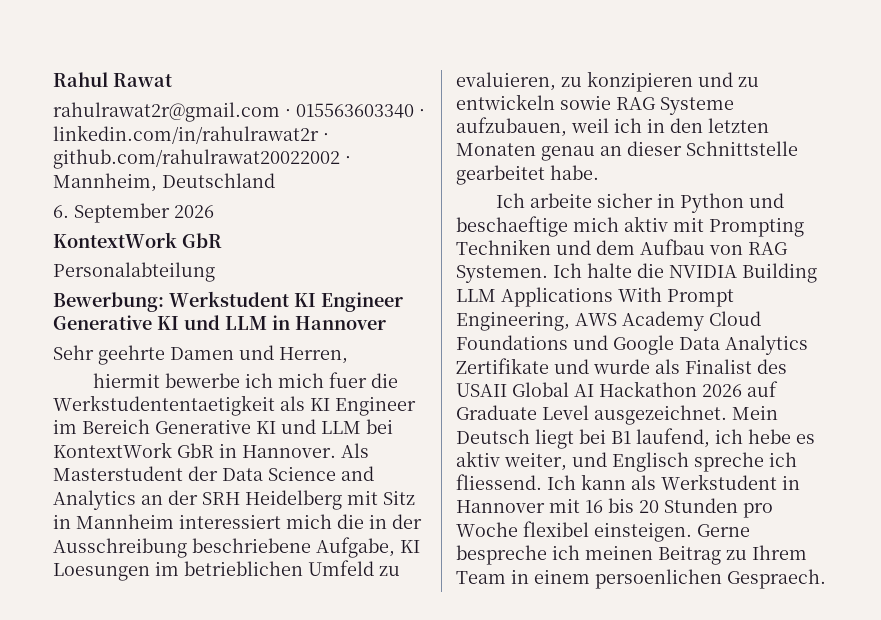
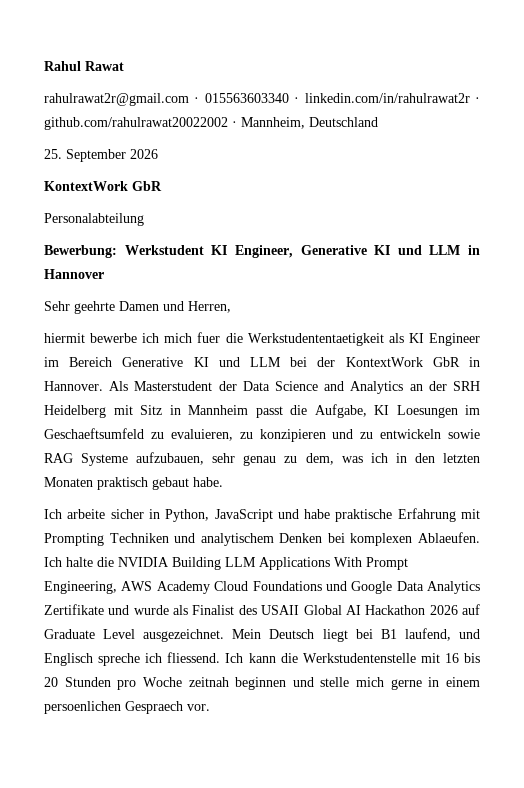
[53,205,69,218] 6. -> [44,149,62,159] 25.
[321,292,403,312] Engineer -> [234,245,293,258] Engineer,
(393, 426) none -> [317,357,336,367] der
[179,514,422,529] [53,538,311,558] interessiert mich die in der Ausschreibung beschriebene -> [255,405,307,418] passt die
[184,560,374,576] betrieblichen Umfeld -> [44,428,144,439] Geschaeftsumfeld
[571,118,609,133] weil -> [212,453,363,466] sehr genau zu dem, was
[541,141,798,161] [456,165,545,185] genau an dieser Schnittstelle gearbeitet -> [97,477,189,490] praktisch gebaut
[679,193,784,213] [456,216,804,237] [456,239,788,255] [456,265,548,283] Python und beschaeftige mich aktiv mit Prompting Techniken und dem Aufbau von RAG Systemen. -> [165,508,481,522] [44,532,480,546] Python, JavaScript und habe praktische Erfahrung mit Prompting Techniken und analytischem Denken bei komplexen Ablaeufen.
[715,429,815,444] [456,451,567,471] ich hebe es aktiv weiter, -> (451, 634) none
[631,474,800,490] [456,500,545,513] als Werkstudent in Hannover -> [280,653,416,663] die Werkstudentenstelle
[523,521,750,542] [456,545,807,565] [456,571,506,584] flexibel einsteigen. Gerne bespreche ich meinen Beitrag zu Ihrem Team -> [188,677,422,690] zeitnah beginnen und stelle mich gerne
[727,569,826,589] Gespraech. -> [125,701,210,714] Gespraech vor.

